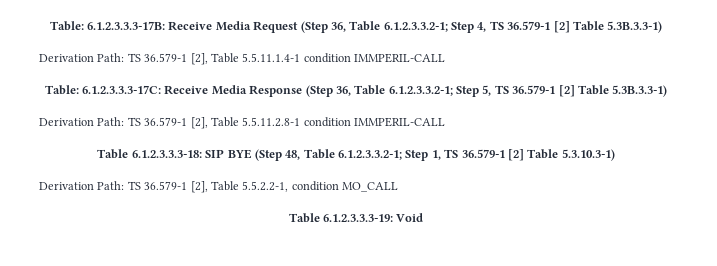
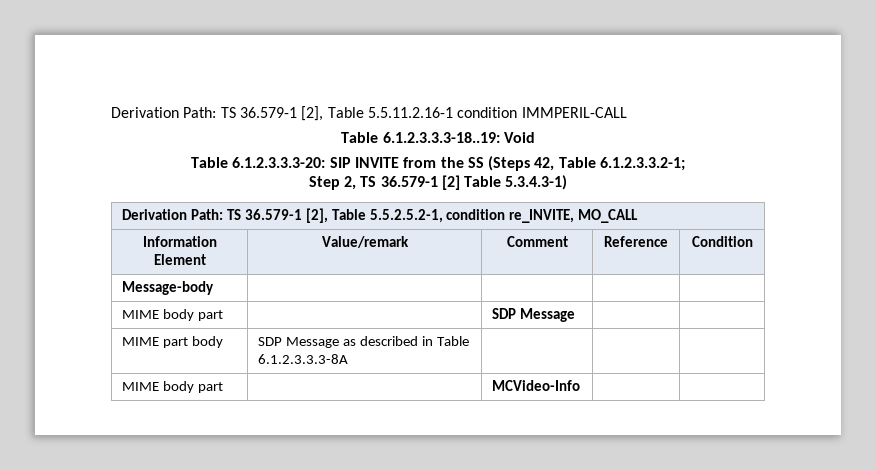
[49,21,663,33] [39,53,445,65] [44,85,668,97] [39,117,445,129] [97,149,615,161] [39,181,398,193] [288,213,424,223] Table: 6.1.2.3.3.3-17B: Receive Media Request (Step 36, Table 6.1.2.3.3.2-1; Step 4, TS 36.579-1 [2] Table 5.3B.3.3-1) // Derivation Path: TS 36.579-1 [2], Table 5.5.11.1.4-1 condition IMMPERIL-CALL // Table: 6.1.2.3.3.3-17C: Receive Media Response (Step 36, Table 6.1.2.3.3.2-1; Step 5, TS 36.579-1 [2] Table 5.3B.3.3-1) // Derivation Path: TS 36.579-1 [2], Table 5.5.11.2.8-1 condition IMMPERIL-CALL // Table 6.1.2.3.3.3-18: SIP BYE (Step 48, Table 6.1.2.3.3.2-1; Step 1, TS 36.579-1 [2] Table 5.3.10.3-1) // Derivation Path: TS 36.579-1 [2], Table 5.5.2.2-1, condition MO_CALL // Table 6.1.2.3.3.3-19: Void -> [111,106,627,121] [341,132,535,143] [190,156,686,171] [308,175,568,190] [122,208,639,223] [142,236,217,247] [153,254,206,265] [321,236,409,248] [506,236,568,247] [604,236,668,247] [691,236,753,247] [122,281,215,295] [122,309,223,321] [492,308,575,322] [122,336,223,348] [258,336,469,348] [258,354,349,364] [122,381,223,393] [492,380,581,391] Derivation Path: TS 36.579-1 [2], Table 5.5.11.2.16-1 condition IMMPERIL-CALL // Table 6.1.2.3.3.3-18..19: Void // Table 6.1.2.3.3.3-20: SIP INVITE from the SS (Steps 42, Table 6.1.2.3.3.2-1; // Step 2, TS 36.579-1 [2] Table 5.3.4.3-1) // Derivation Path: TS 36.579-1 [2], Table 5.5.2.5.2-1, condition re_INVITE, MO_CALL // Information Element | Value/remark | Comment | Reference | Condition // Message-body | | | | // MIME body part | | SDP Message | | // MIME part body | SDP Message as described in Table 6.1.2.3.3.3-8A | | | // MIME body part | | MCVideo-Info | |

